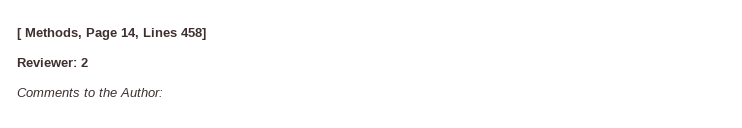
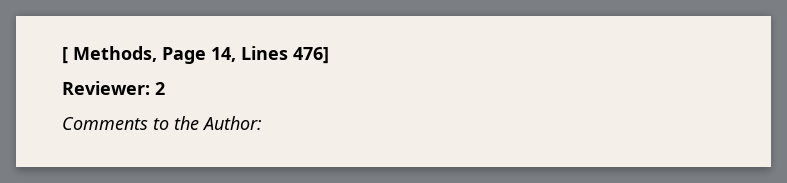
[181,28,206,40] 458] -> [293,47,329,64] 476]

